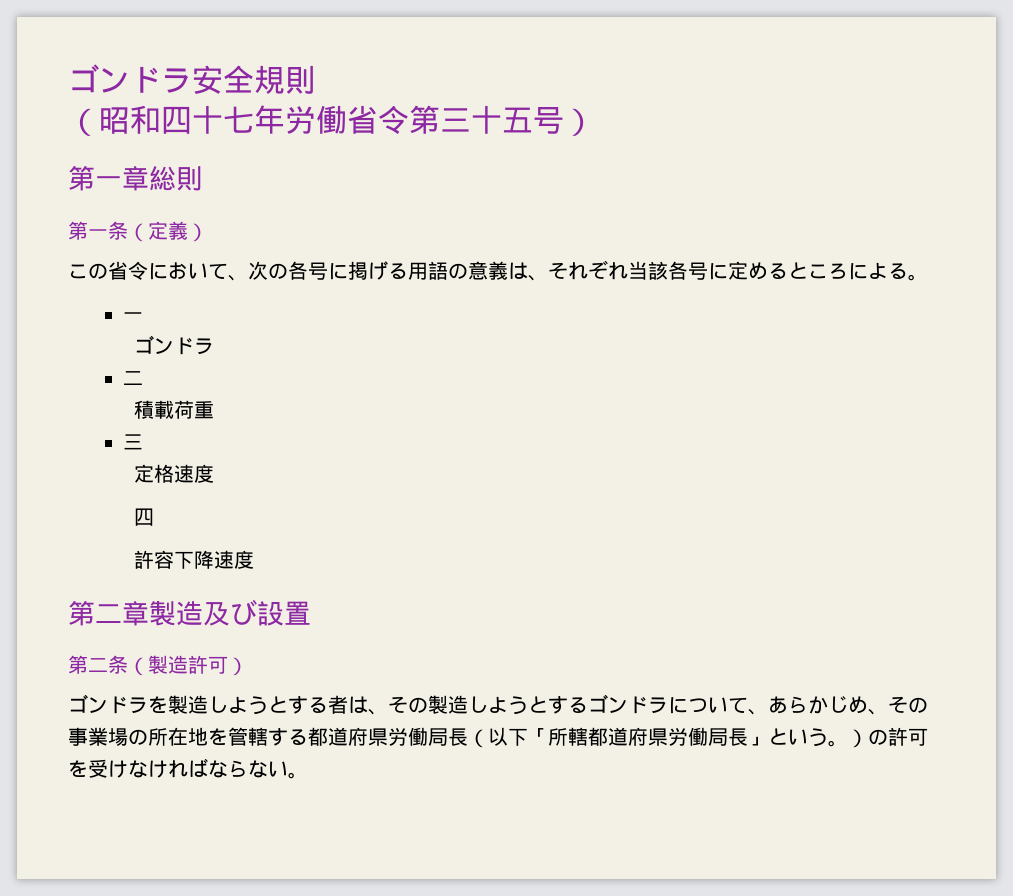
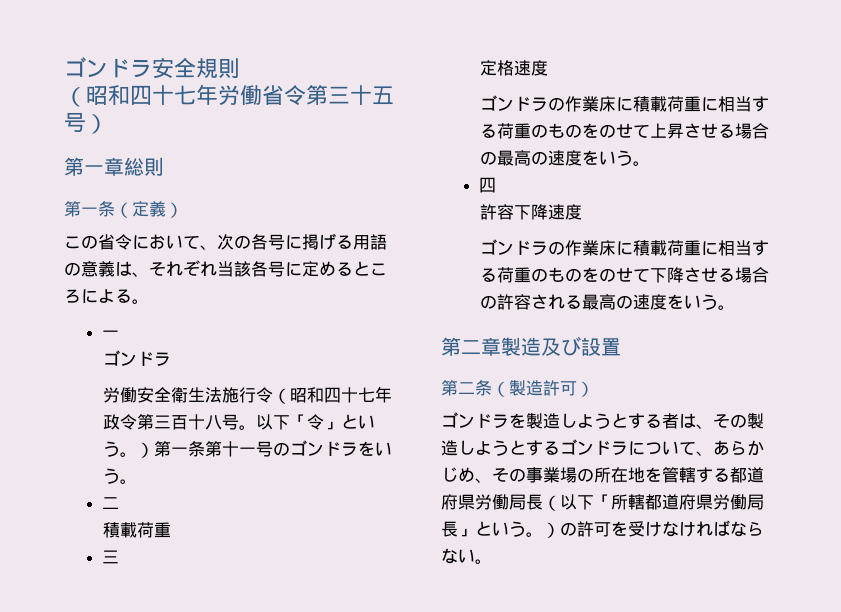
(215, 346) none -> [103,386,393,404] [103,414,376,430] [103,440,393,458] [103,468,138,484] // 労働安全衛生法施行令（昭和四十七年政令第三百十八号。以下「令」という。）第一条第十一号のゴンドラをいう。
[134,508,155,526] [134,550,255,569] 四 // 許容下降速度 -> [480,95,770,112] [480,123,770,139] [480,150,651,166] [479,177,497,193] [480,204,583,220] [480,239,770,256] [480,267,770,283] [480,294,736,310] ゴンドラの作業床に積載荷重に相当する荷重のものをのせて上昇させる場合の最高の速度をいう。 // 四 // 許容下降速度 // ゴンドラの作業床に積載荷重に相当する荷重のものをのせて下降させる場合の許容される最高の速度をいう。

